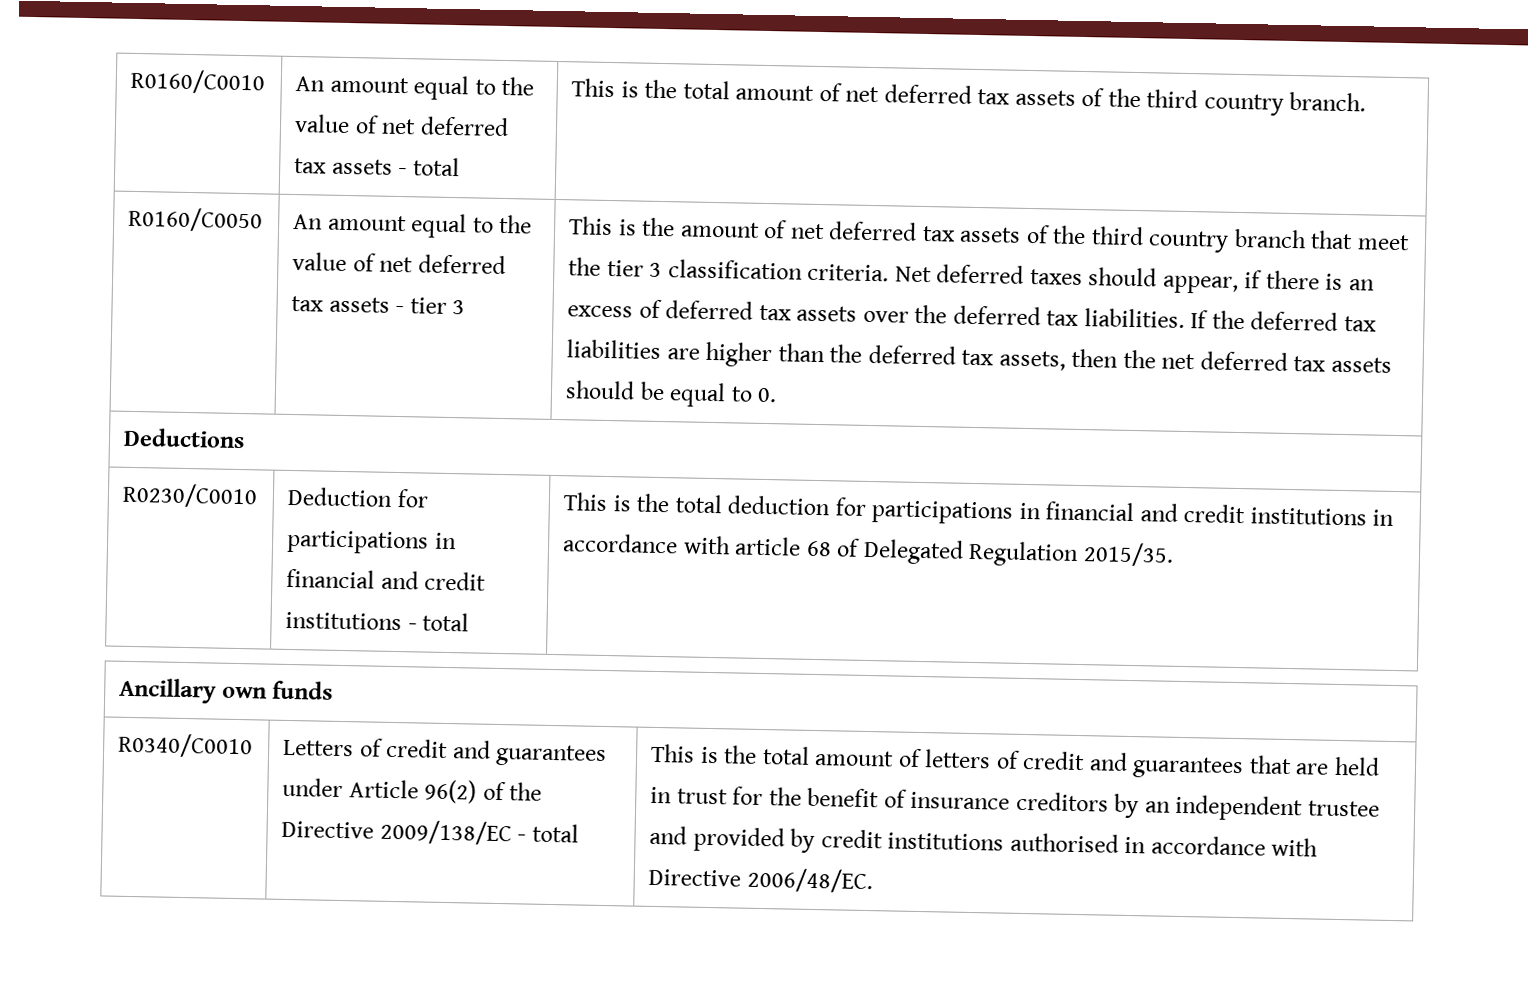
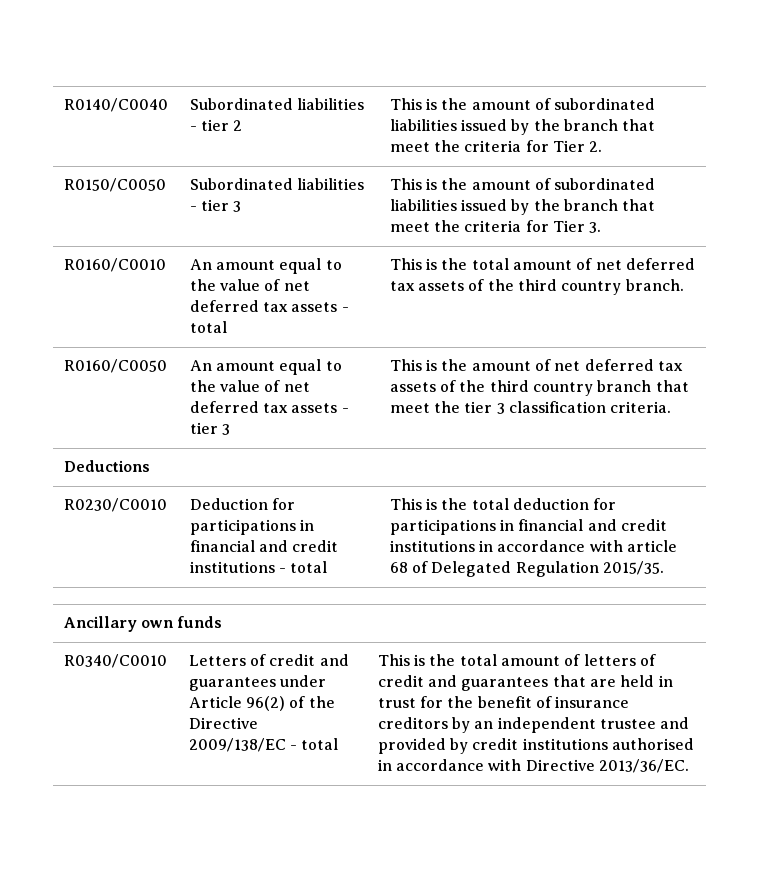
(130, 81) none -> [63,98,168,112] [189,98,364,110] [189,119,243,131] [389,98,656,110] [389,119,656,135] [389,140,603,152] [63,178,166,192] [189,178,364,190] [189,199,242,212] [389,178,656,190] [389,199,656,215] [389,220,602,233] R0140/C0040 | Subordinated liabilities - tier 2 | This is the amount of subordinated liabilities issued by the branch that meet the criteria for Tier 2. // R0150/C0050 | Subordinated liabilities - tier 3 | This is the amount of subordinated liabilities issued by the branch that meet the criteria for Tier 3. //
[894,264,1375,294] [567,299,1377,332] [566,339,1392,373] [565,380,778,408] Net deferred taxes should appear, if there is an excess of deferred tax assets over the deferred tax liabilities. If the deferred tax liabilities are higher than the deferred tax assets, then the net deferred tax assets should be equal to 0. -> (672, 407) none
[746,867,873,894] 2006/48/EC. -> [598,759,689,773] 2013/36/EC.

